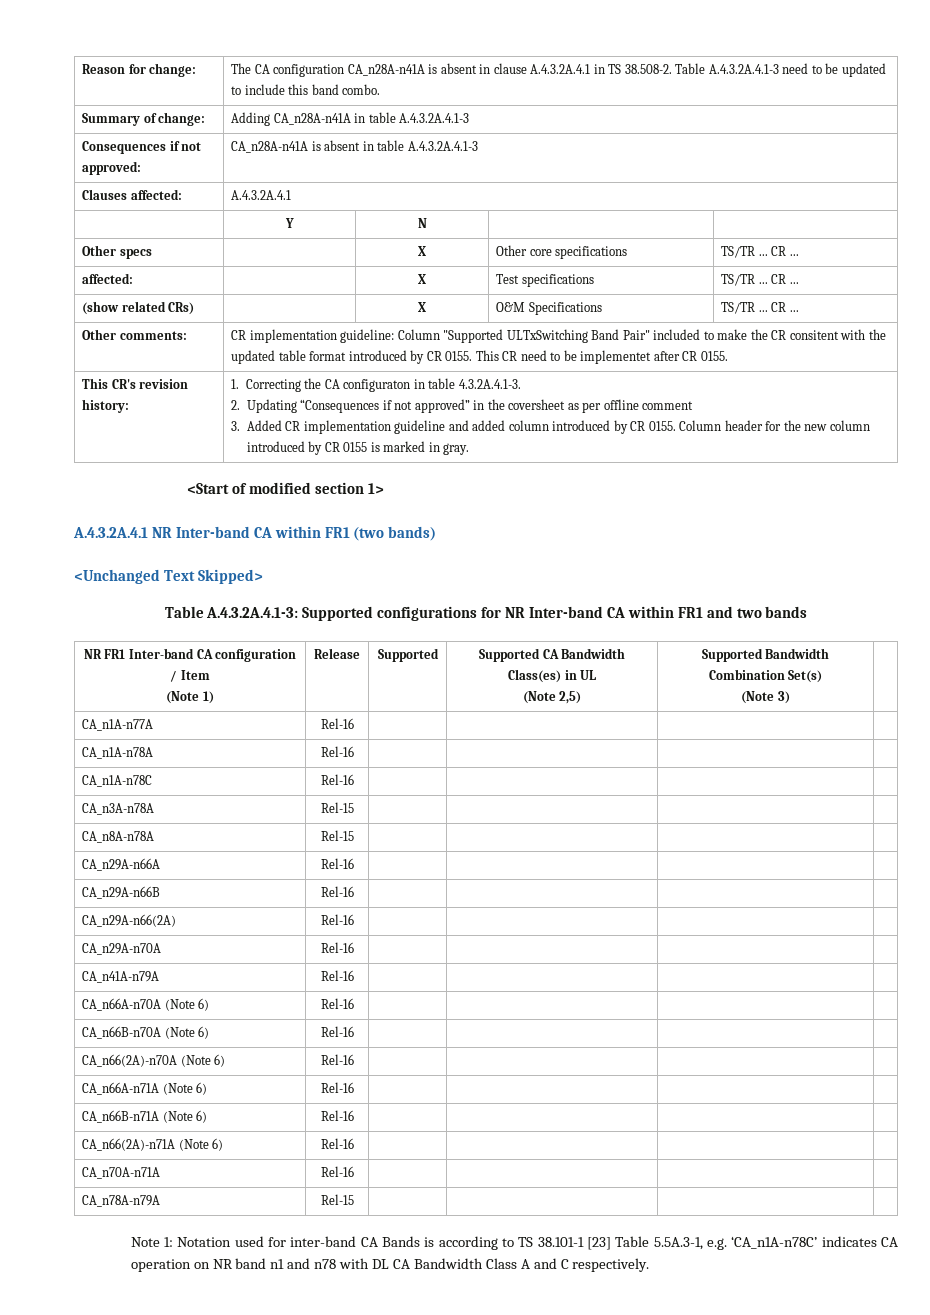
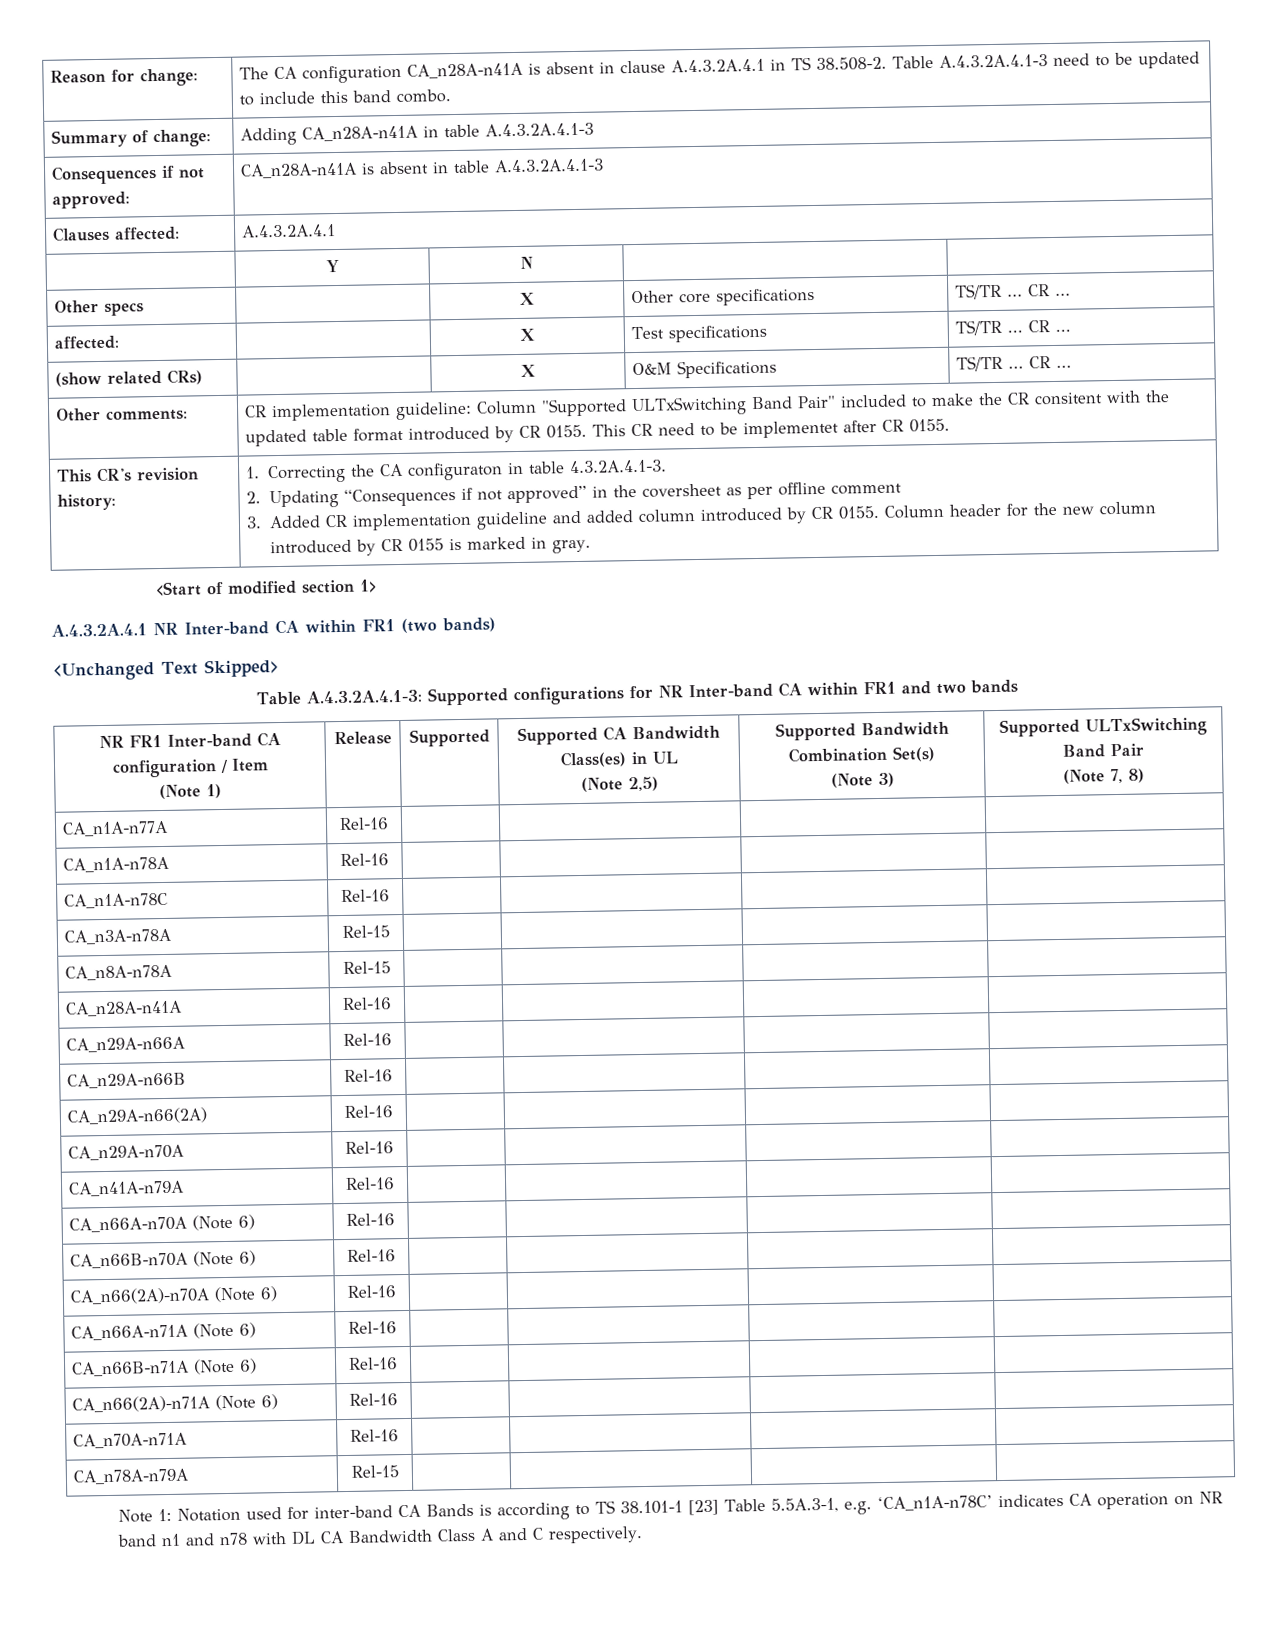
(790, 697) none -> [999,716,1208,737] [1062,743,1144,758] [1063,768,1145,784] Supported ULTxSwitching Band Pair // (Note 7, 8)
(354, 835) none -> [65,1000,183,1017] [342,997,392,1010] // CA_n28A-n41A | Rel-16 | | | |

